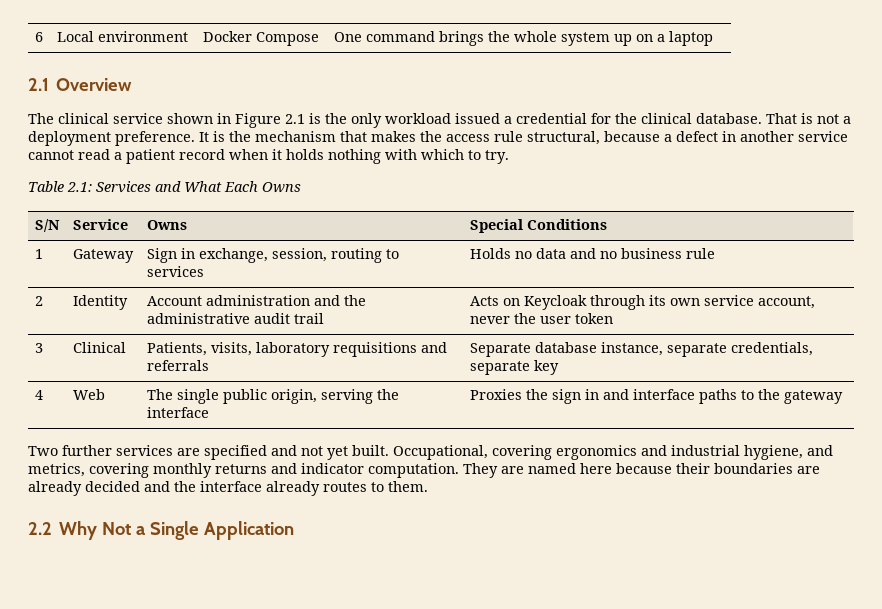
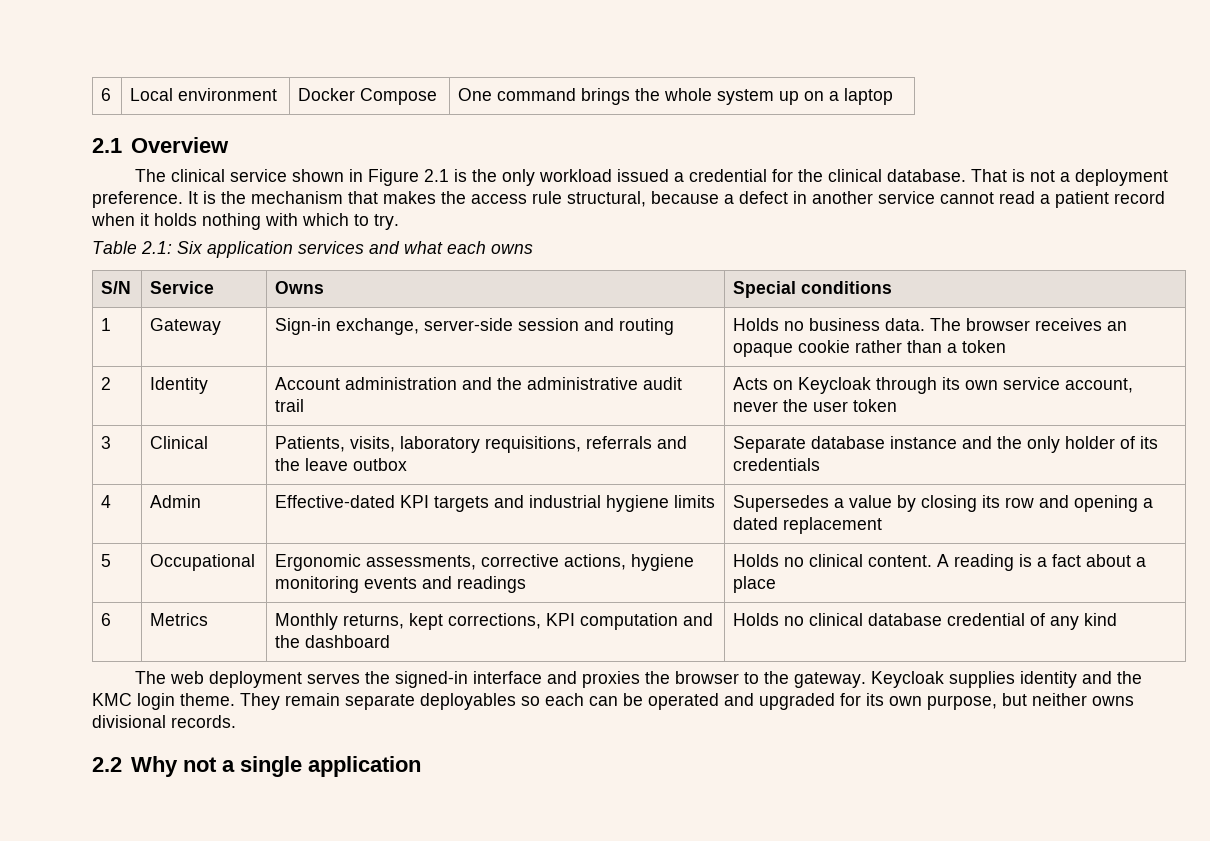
[96,181,301,193] Services and What Each Owns -> [177,241,533,258] Six application services and what each owns
[526,219,607,230] Conditions -> [801,281,893,294] conditions
[146,248,327,263] Sign in exchange, session, -> [275,318,615,335] Sign-in exchange, server-side session and
[385,249,399,259] [146,266,204,277] [469,248,715,259] to services | Holds no data and no business rule -> [733,318,1128,331] [733,340,1007,357] | Holds no business data. The browser receives an opaque cookie rather than a token
[332,342,447,357] [146,360,209,371] [469,342,813,357] [469,360,559,375] [34,390,43,400] [72,389,105,400] [146,389,399,404] [146,407,209,418] [469,389,843,404] [28,445,833,460] [28,463,820,478] [28,481,428,496] [28,521,295,540] requisitions and referrals | Separate database instance, separate credentials, separate key // 4 | Web | The single public origin, serving the interface | Proxies the sign in and interface paths to the gateway // Two further services are specified and not yet built. Occupational, covering ergonomics and industrial hygiene, and metrics, covering monthly returns and indicator computation. They are named here because their boundaries are already decided and the interface already routes to them. // 2.2 Why Not a Single Application -> [485,436,688,453] [275,458,408,471] [733,436,1159,453] [733,458,821,471] [101,495,112,508] [150,495,202,508] [275,495,716,512] [733,495,1154,512] [733,517,883,534] [101,554,112,567] [150,554,256,571] [275,554,695,571] [275,576,527,593] [733,554,1147,571] [733,576,777,593] [101,613,112,626] [150,613,209,626] [275,613,714,630] [275,635,391,648] [733,613,1118,630] [135,671,1143,688] [92,693,1134,710] [92,715,236,728] [92,756,421,777] requisitions, referrals and the leave outbox | Separate database instance and the only holder of its credentials // 4 | Admin | Effective-dated KPI targets and industrial hygiene limits | Supersedes a value by closing its row and opening a dated replacement // 5 | Occupational | Ergonomic assessments, corrective actions, hygiene monitoring events and readings | Holds no clinical content. A reading is a fact about a place // 6 | Metrics | Monthly returns, kept corrections, KPI computation and the dashboard | Holds no clinical database credential of any kind // The web deployment serves the signed-in interface and proxies the browser to the gateway. Keycloak supplies identity and the KMC login theme. They remain separate deployables so each can be operated and upgraded for its own purpose, but neither owns divisional records. // 2.2 Why not a single application

